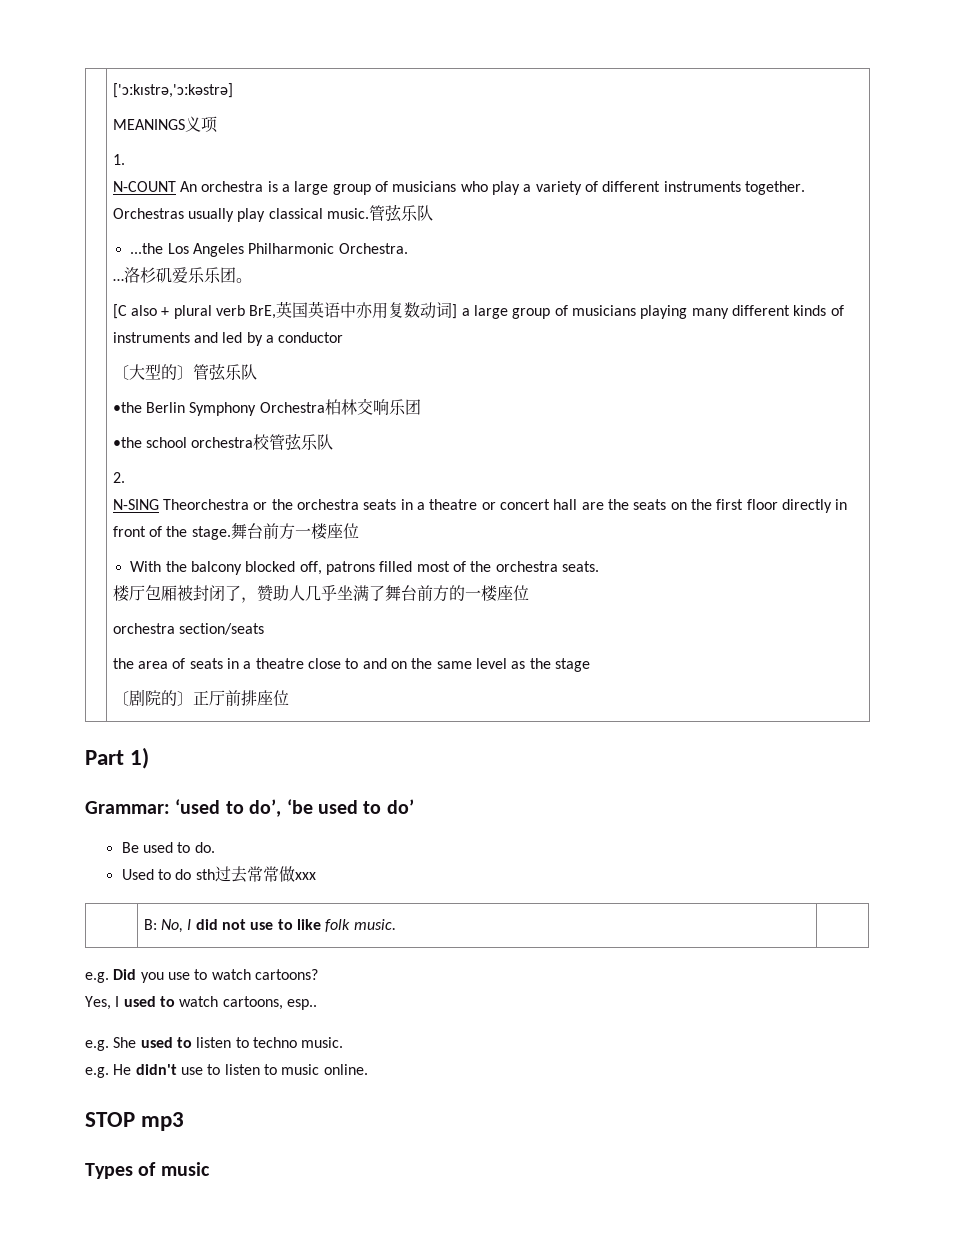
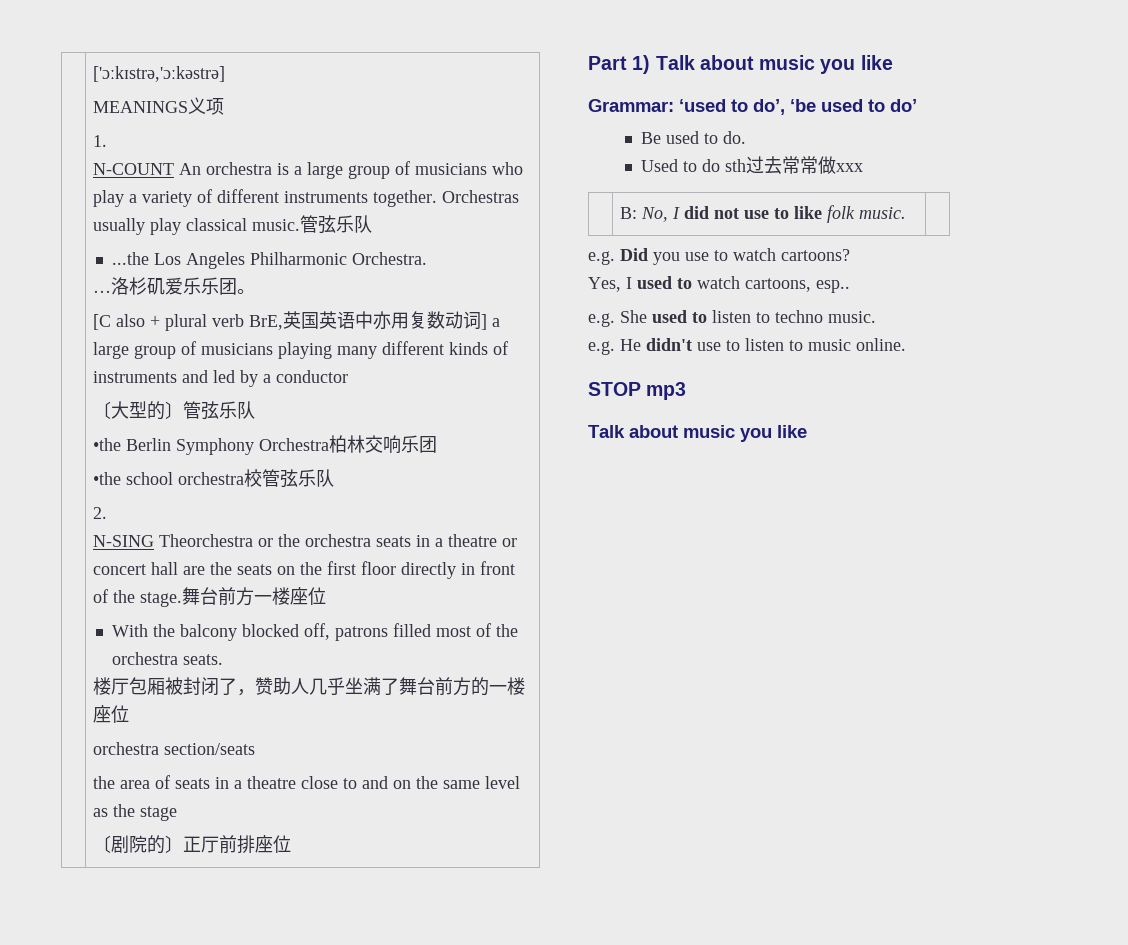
(150, 758) none -> [655,55,893,74] Talk about music you like
[85,1162,210,1179] Types of music -> [588,425,807,442] Talk about music you like

